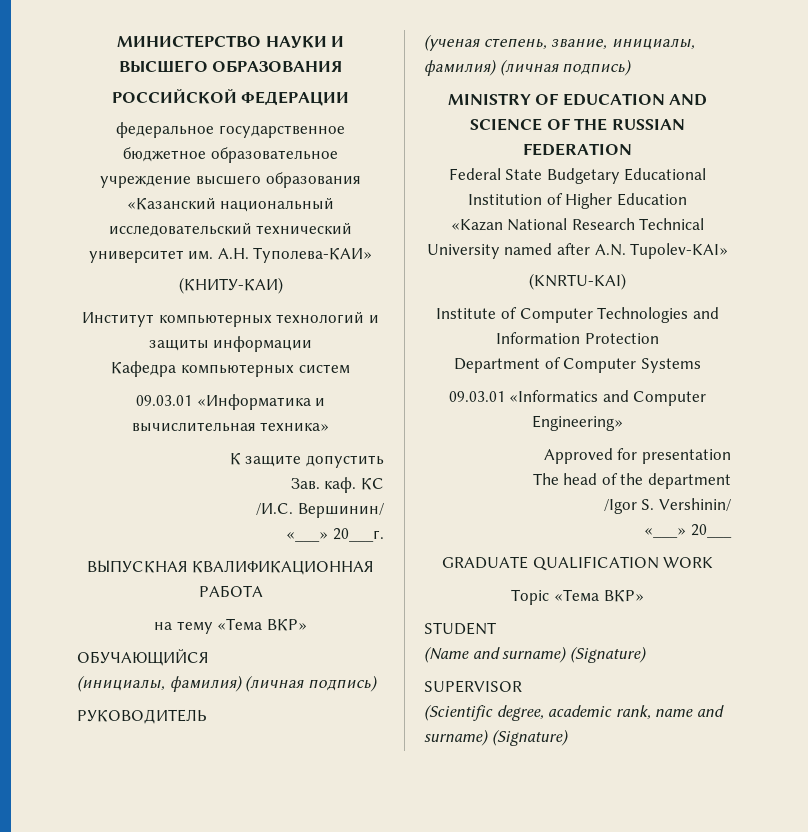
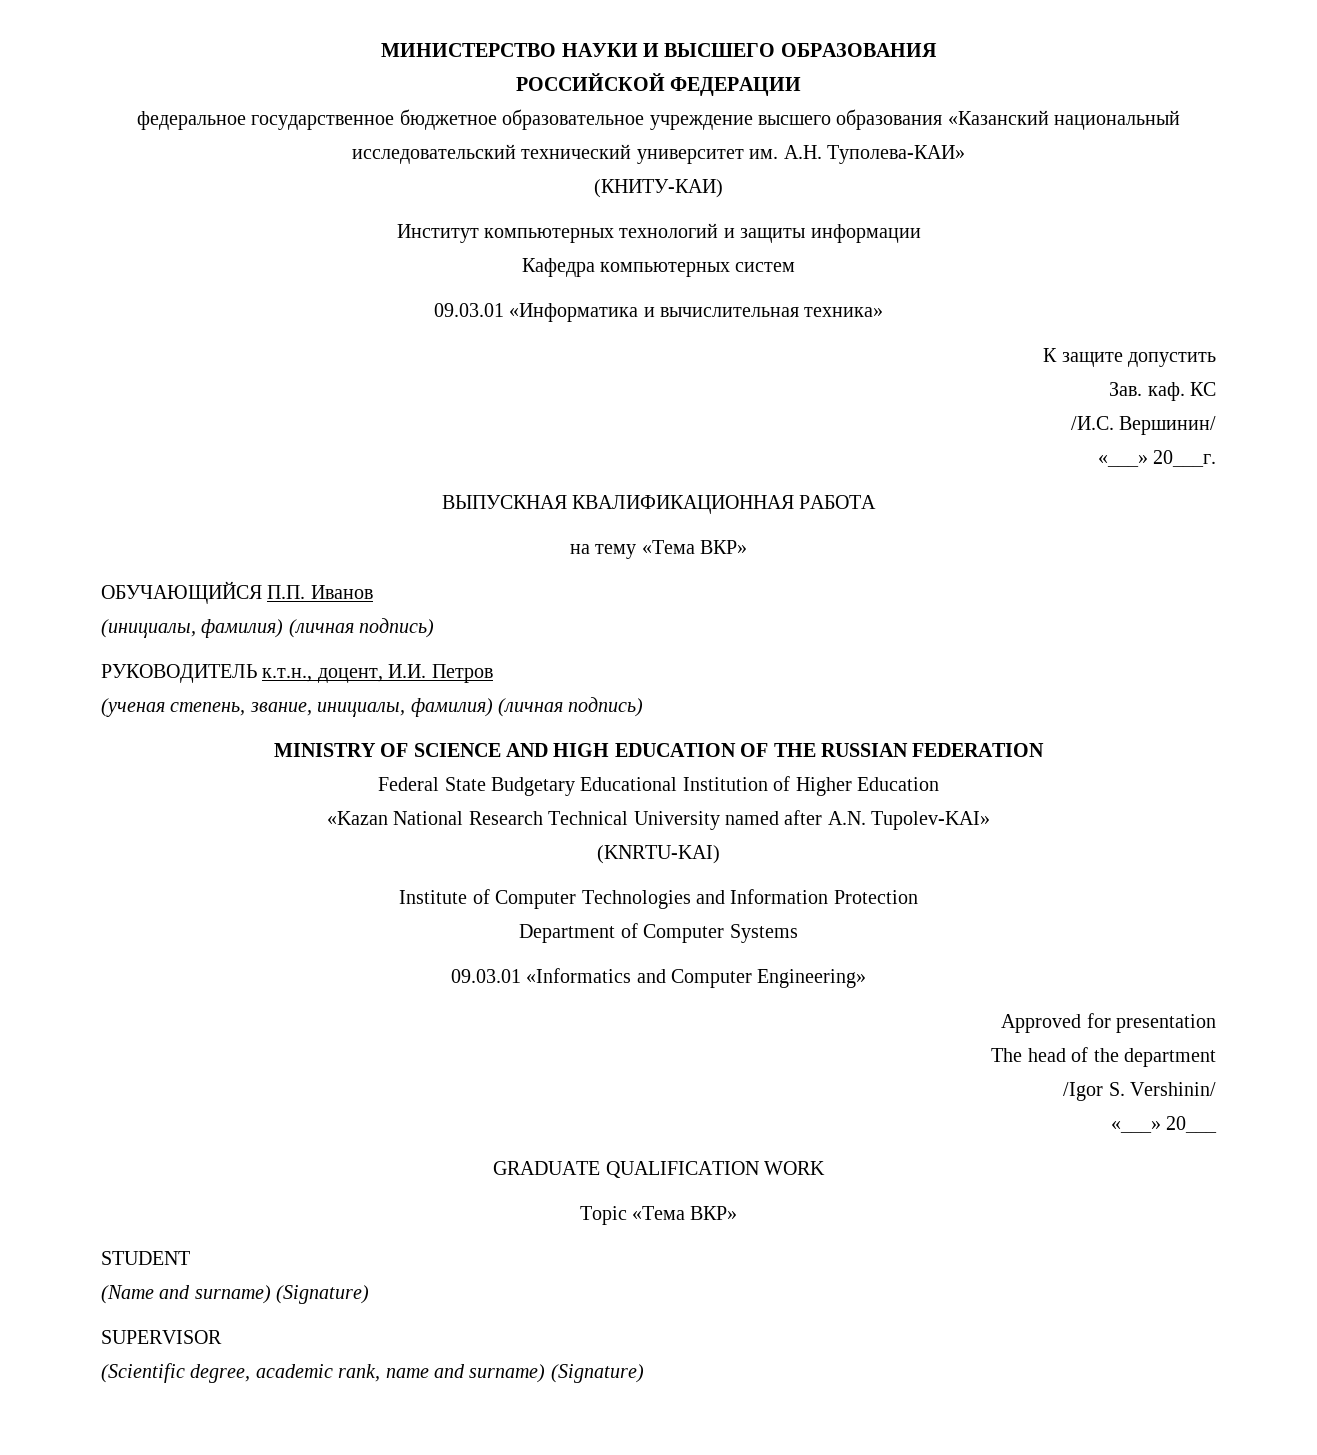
(209, 657) none -> [267,585,373,599] П.П. Иванов
(206, 716) none -> [262,664,493,683] к.т.н., доцент, И.И. Петров
[562,93,708,106] [470,118,543,131] EDUCATION AND SCIENCE -> [413,743,736,757] SCIENCE AND HIGH EDUCATION

